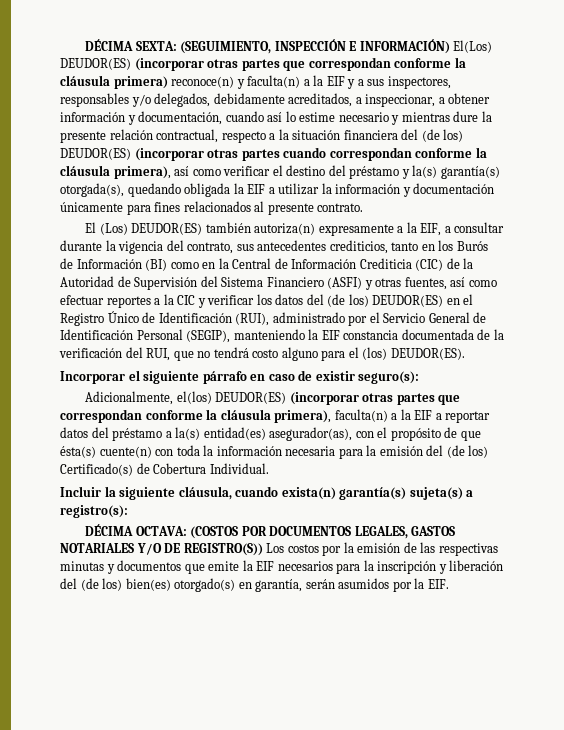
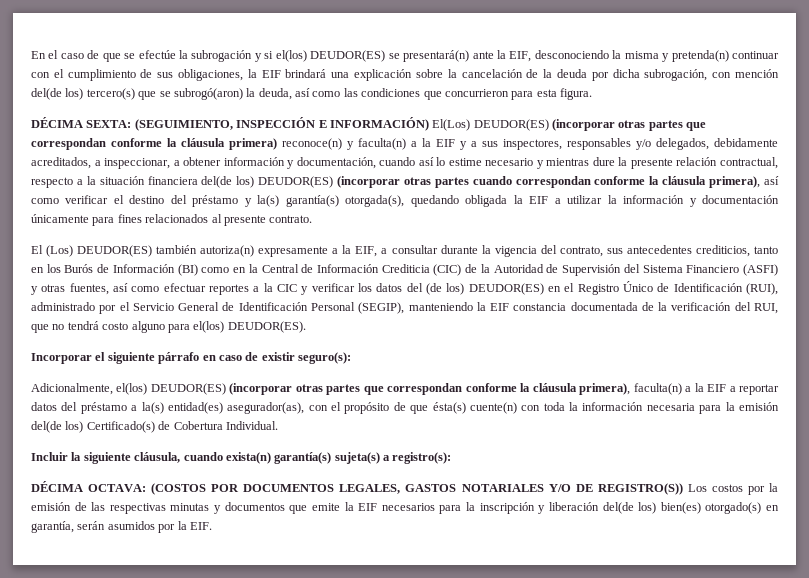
(85, 45) none -> [31,50,779,62] [31,69,780,81] [31,88,592,100] En el caso de que se efectúe la subrogación y si el(los) DEUDOR(ES) se presentará(n) ante la EIF, desconociendo la misma y pretenda(n) continuar con el cumplimiento de sus obligaciones, la EIF brindará una explicación sobre la cancelación de la deuda por dicha subrogación, con mención del(de los) tercero(s) que se subrogó(aron) la deuda, así como las condiciones que concurrieron para esta figura. //
[401,129,440,142] del (de -> [201,176,233,188] del(de
[348,347,388,360] el (los) -> [193,321,225,333] el(los)
[426,445,465,458] del (de -> [31,421,62,433] del(de
[60,578,99,591] del (de -> [602,502,634,514] del(de

